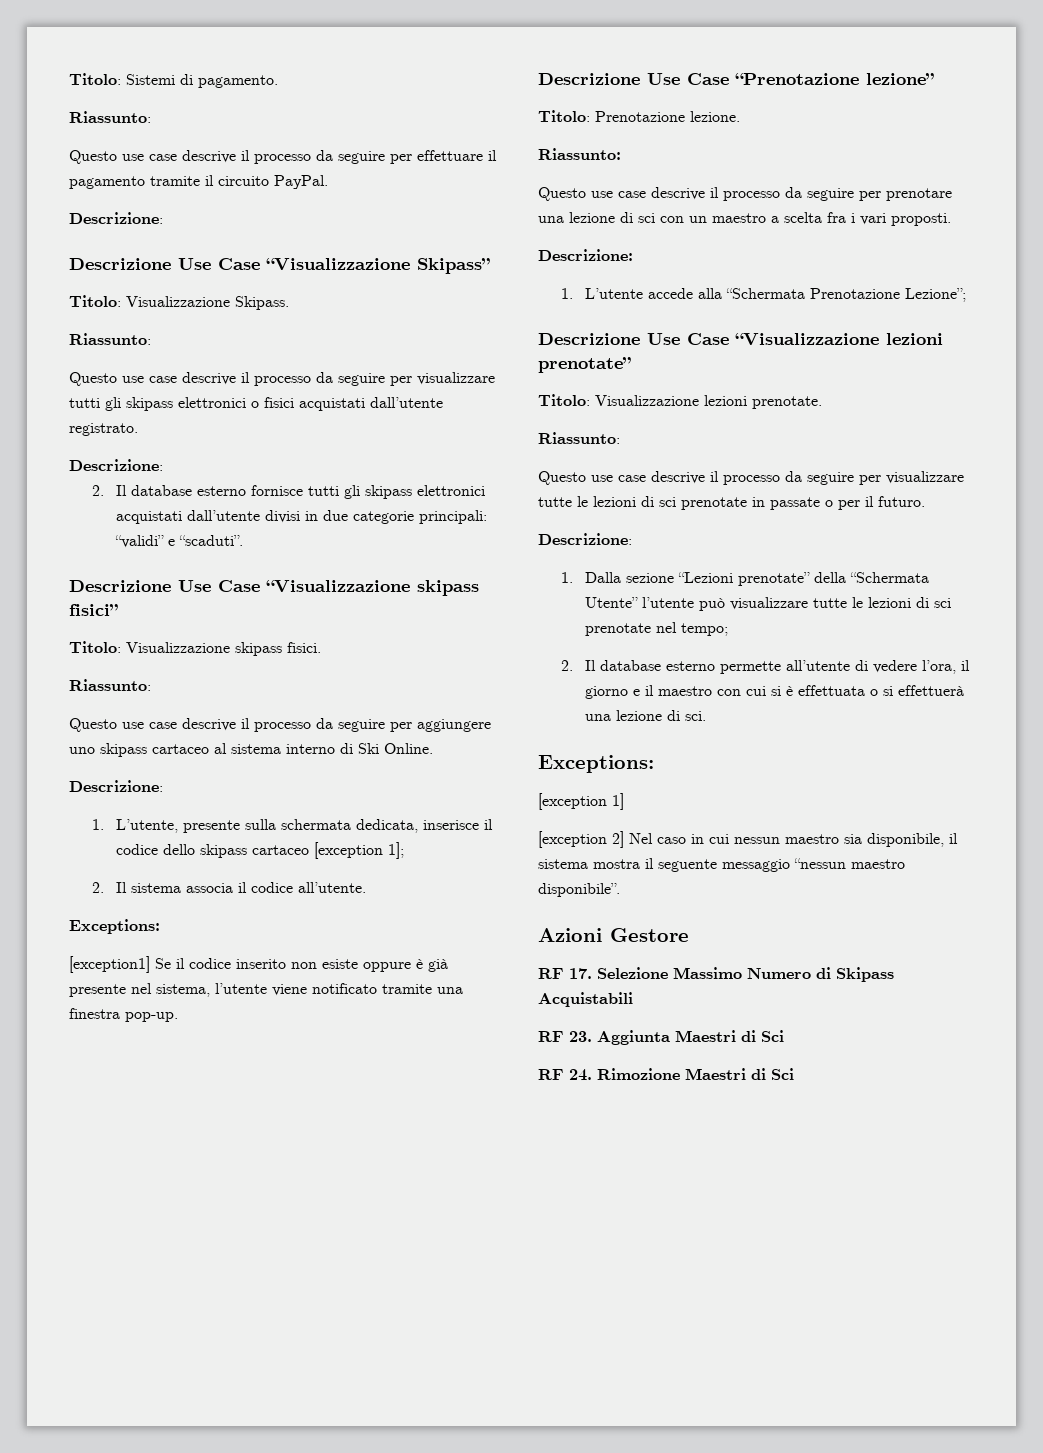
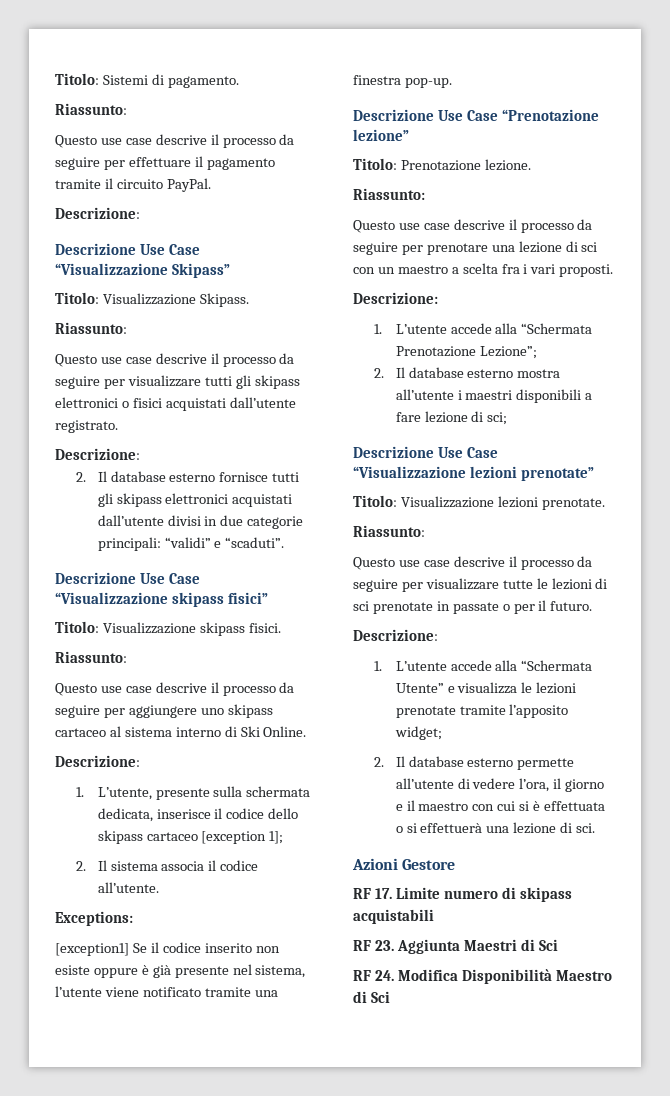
(966, 295) none -> [374,367,561,378] [395,389,593,403] [395,411,508,425] // 2. Il database esterno mostra all’utente i maestri disponibili a fare lezione di sci;
[584,572,929,586] [584,597,951,611] [584,622,728,636] Dalla sezione “Lezioni prenotate” della “Schermata Utente” l’utente può visualizzare tutte le lezioni di sci prenotate nel tempo; -> [395,660,593,671] [395,682,577,694] [395,704,569,718] [394,726,442,740] L’utente accede alla “Schermata Utente” e visualizza le lezioni prenotate tramite l’apposito widget;
[538,755,654,773] [538,793,624,810] [538,831,958,848] [538,858,905,872] [538,883,620,897] [538,928,689,942] [538,967,894,982] [538,992,633,1007] Exceptions: // [exception 1] // [exception 2] Nel caso in cui nessun maestro sia disponibile, il sistema mostra il seguente messaggio “nessun maestro disponibile”. // Azioni Gestore // RF 17. Selezione Massimo Numero di Skipass Acquistabili -> [352,858,456,870] [353,887,572,902] [353,909,434,924] Azioni Gestore // RF 17. Limite numero di skipass acquistabili
[597,1068,746,1080] Rimozione Maestri -> [397,969,612,984] Modifica Disponibilità Maestro

